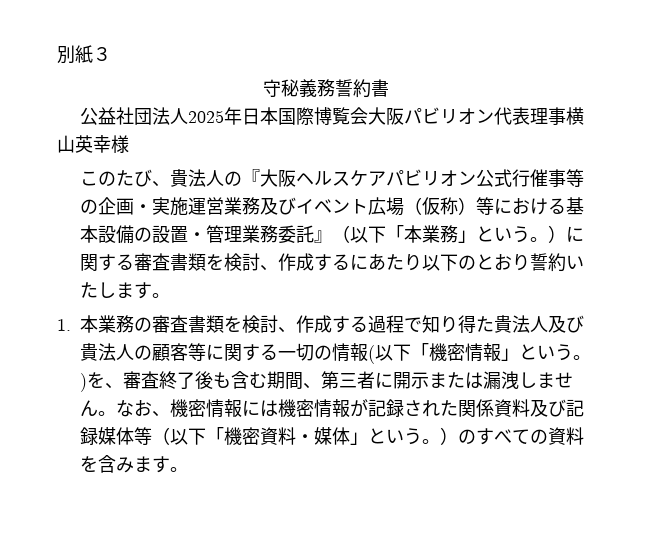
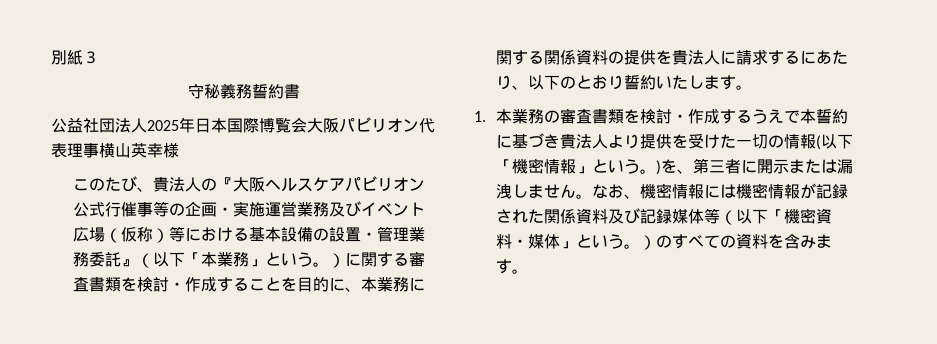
[259,253,350,271] 、作成する -> [169,277,426,292] [496,49,801,65] ・作成することを目的に、本業務に関する関係資料の提供を貴法人に請求する
(422, 262) none -> [512,85,529,90] 、
[278,315,584,333] [80,343,278,361] 、作成する過程で知り得た貴法人及び貴法人の顧客等に関する -> [672,109,849,124] [496,133,737,149] ・作成するうえで本誓約に基づき貴法人より提供を受けた
[123,371,321,390] 審査終了後も含む期間、 -> (694, 171) none

